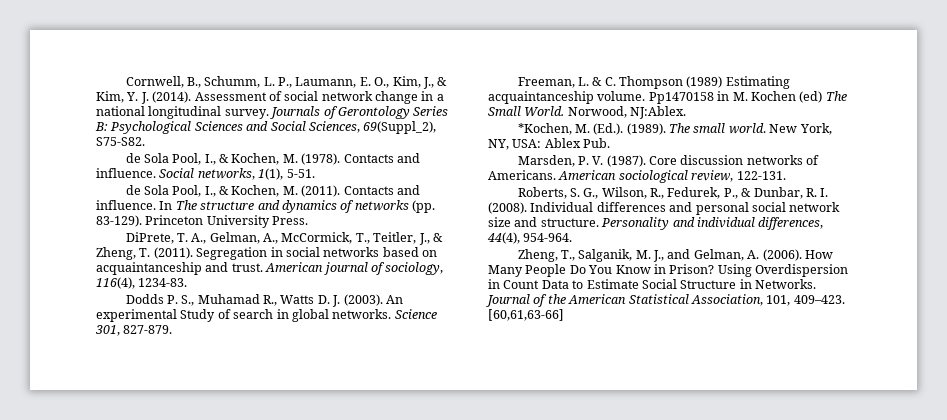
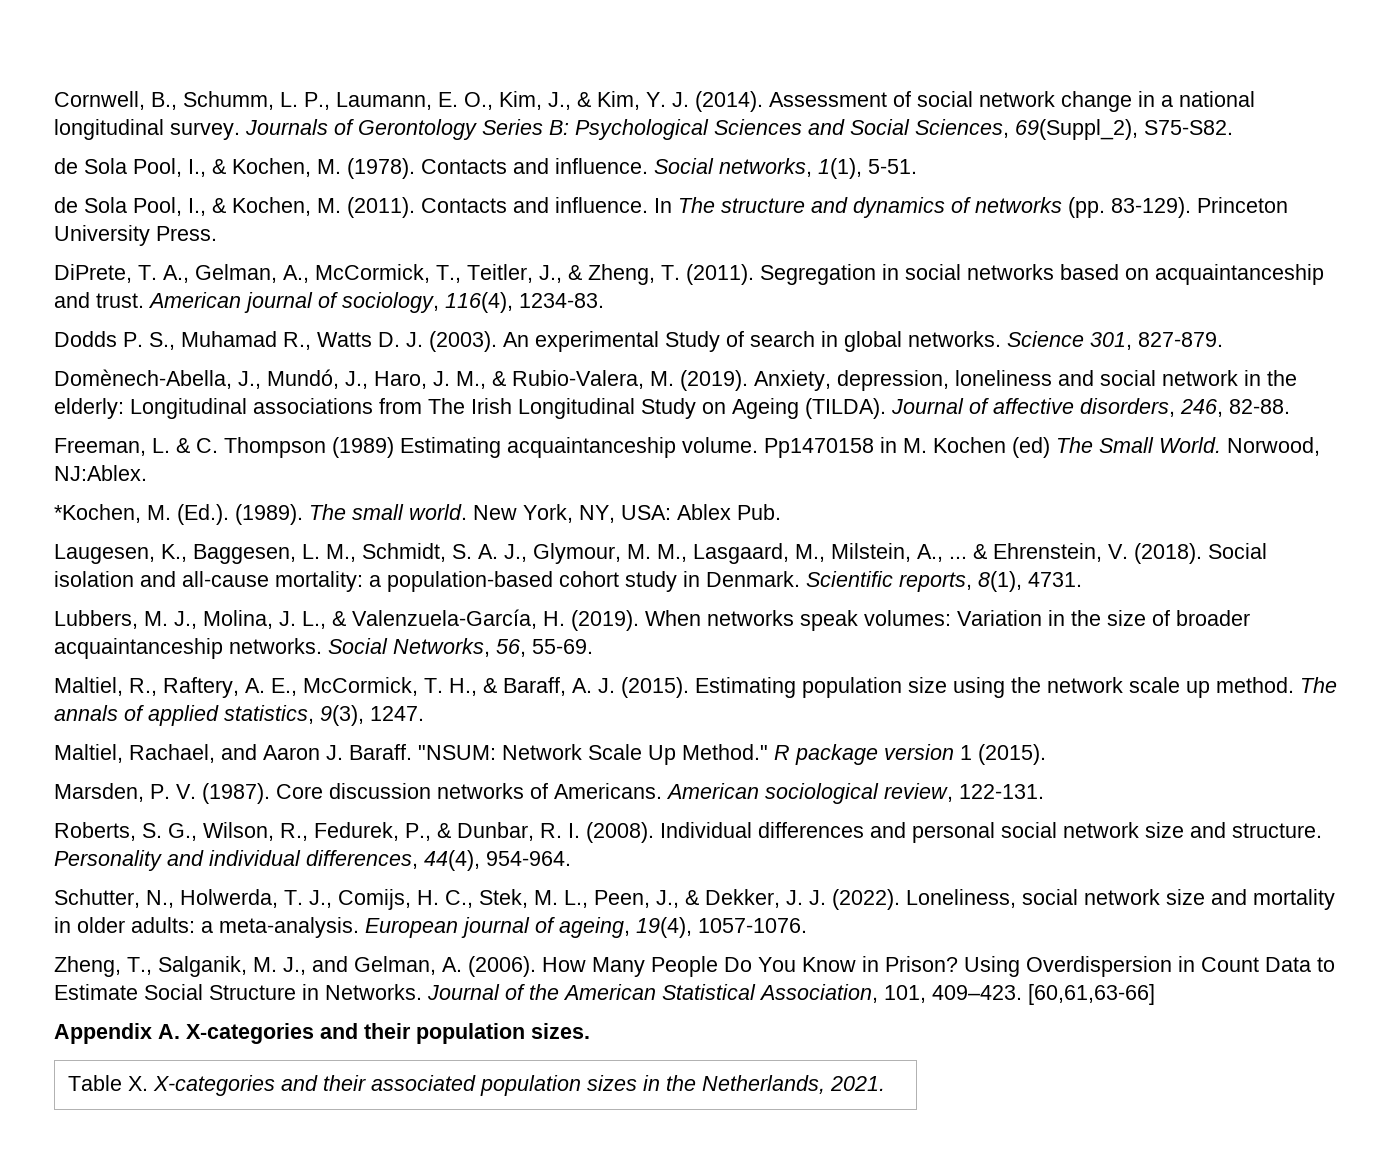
(173, 329) none -> [54,369,1297,391] [54,398,1290,419] // Domènech-Abella, J., Mundó, J., Haro, J. M., & Rubio-Valera, M. (2019). Anxiety, depression, loneliness and social network in the elderly: Longitudinal associations from The Irish Longitudinal Study on Ageing (TILDA). Journal of affective disorders, 246, 82-88.
(611, 143) none -> [54,543,1267,564] [54,571,1082,592] [54,609,1250,631] [54,638,593,659] [54,677,1337,698] [54,705,424,726] [54,744,1046,765] // Laugesen, K., Baggesen, L. M., Schmidt, S. A. J., Glymour, M. M., Lasgaard, M., Milstein, A., ... & Ehrenstein, V. (2018). Social isolation and all-cause mortality: a population-based cohort study in Denmark. Scientific reports, 8(1), 4731. // Lubbers, M. J., Molina, J. L., & Valenzuela-García, H. (2019). When networks speak volumes: Variation in the size of broader acquaintanceship networks. Social Networks, 56, 55-69. // Maltiel, R., Raftery, A. E., McCormick, T. H., & Baraff, A. J. (2015). Estimating population size using the network scale up method. The annals of applied statistics, 9(3), 1247. // Maltiel, Rachael, and Aaron J. Baraff. "NSUM: Network Scale Up Method." R package version 1 (2015).
(573, 237) none -> [54,889,1335,910] [54,917,807,938] // Schutter, N., Holwerda, T. J., Comijs, H. C., Stek, M. L., Peen, J., & Dekker, J. J. (2022). Loneliness, social network size and mortality in older adults: a meta-analysis. European journal of ageing, 19(4), 1057-1076.
(564, 315) none -> [54,1023,590,1044] [67,1075,885,1096] // Appendix A. X-categories and their population sizes. // Table X. X-categories and their associated population sizes in the Netherlands, 2021.

